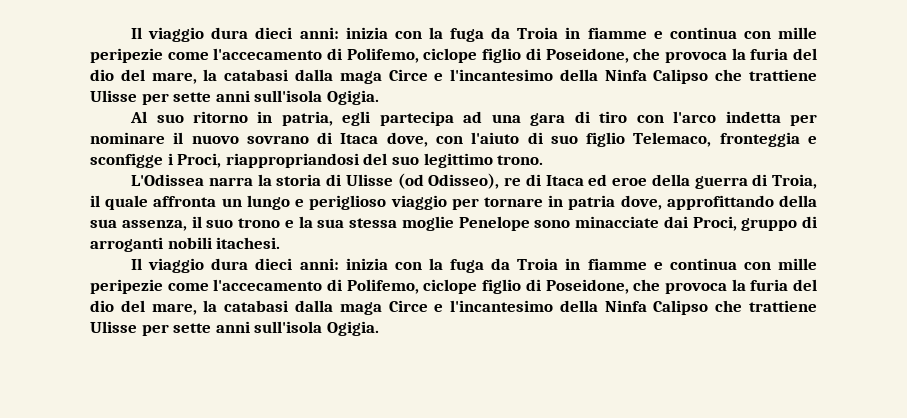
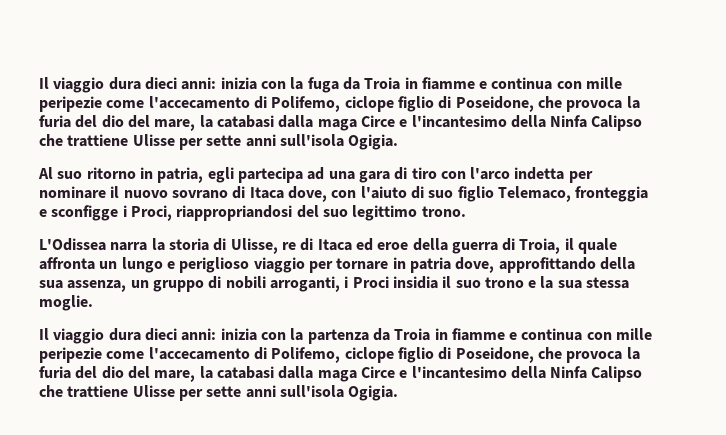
[345,173,500,189] Ulisse (od Odisseo), -> [230,238,278,254] Ulisse,
(187, 225) none -> [130,276,438,292] un gruppo di nobili arroganti, i Proci insidia
[401,216,817,231] [90,237,281,252] [131,258,485,273] moglie Penelope sono minacciate dai Proci, gruppo di arroganti nobili itachesi. // Il viaggio dura dieci anni: inizia con la fuga -> [39,295,93,311] [39,328,369,344] moglie. // Il viaggio dura dieci anni: inizia con la partenza

